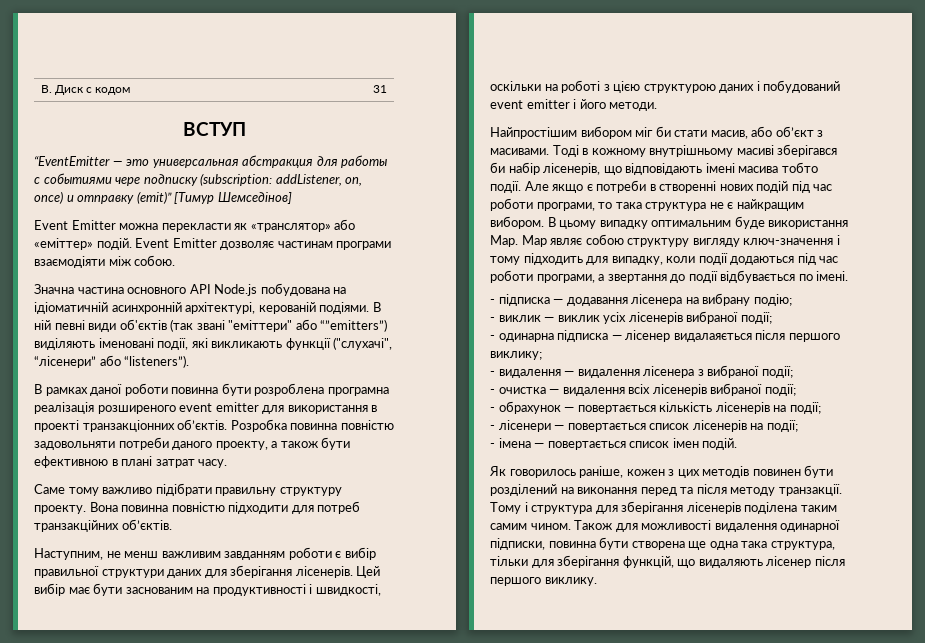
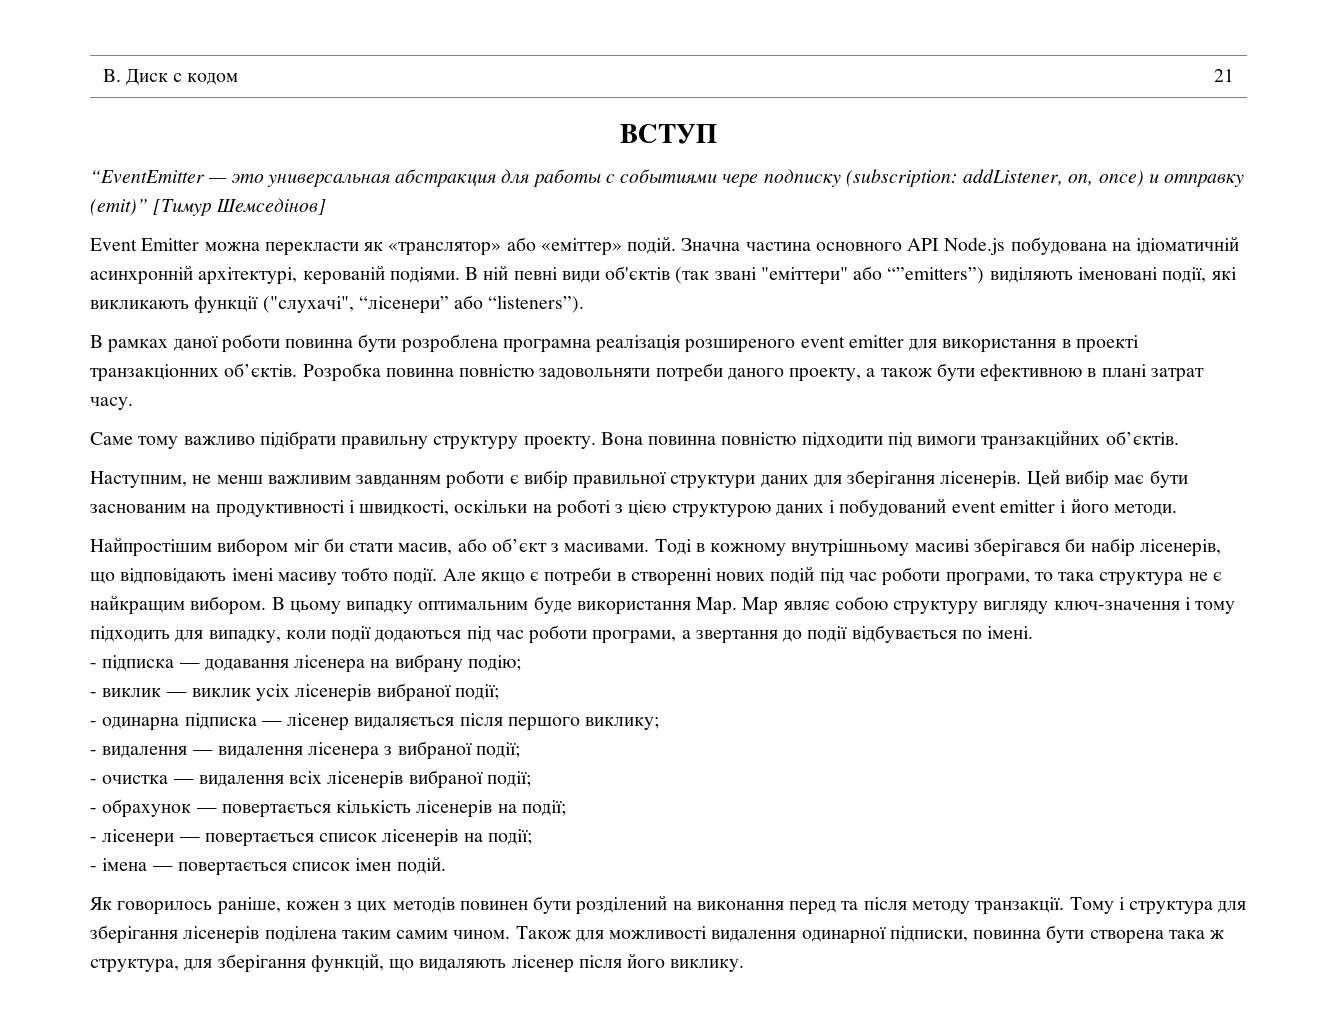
[373,85,388,93] 31 -> [1214,69,1235,82] 21
[135,238,392,250] [34,255,176,268] Event Emitter дозволяє частинам програми взаємодіяти між собою. // -> (677, 245) none
[291,501,361,514] для потреб -> [887,432,977,448] під вимоги
[738,166,779,173] масива -> [277,572,337,585] масиву
[673,333,752,342] видалаяється -> [354,717,455,729] видаляється
[688,541,835,550] [490,556,528,566] ще одна така структура, тільки -> [1168,930,1225,939] [90,959,179,973] така ж структура,
[490,577,541,586] першого -> [627,953,666,968] його

